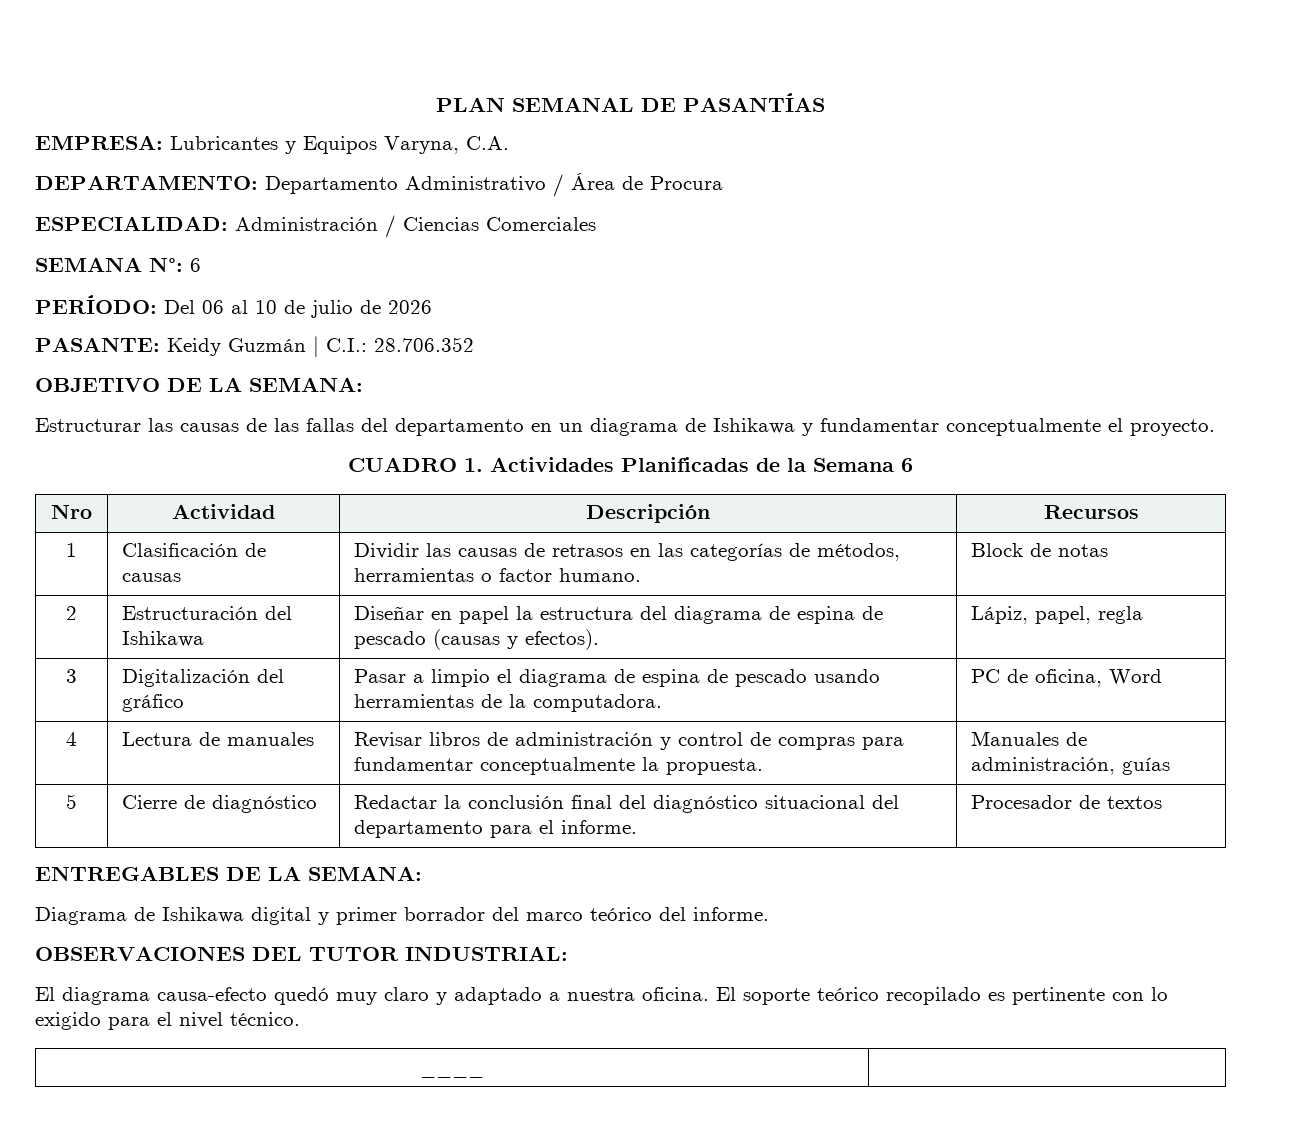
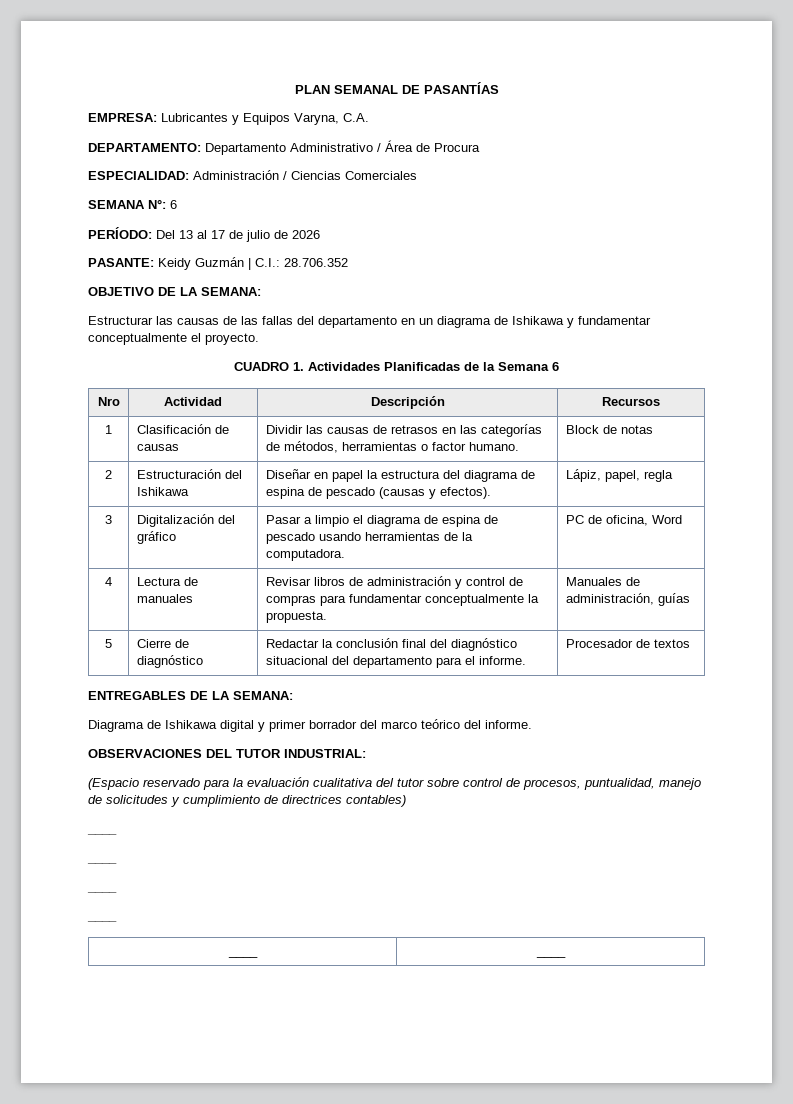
[202,300,277,314] 06 al 10 -> [179,230,225,239] 13 al 17
[35,987,1168,1005] [35,1012,300,1030] El diagrama causa-efecto quedó muy claro y adaptado a nuestra oficina. El soporte teórico recopilado es pertinente con lo exigido para el nivel técnico. -> [88,777,701,790] [88,795,406,807] [87,833,117,835] [87,862,117,864] [87,891,117,893] [87,920,117,922] (Espacio reservado para la evaluación cualitativa del tutor sobre control de procesos, puntualidad, manejo de solicitudes y cumplimiento de directrices contables) // ____ // ____ // ____ // ____
(484, 1075) none -> [535,955,566,958] ____

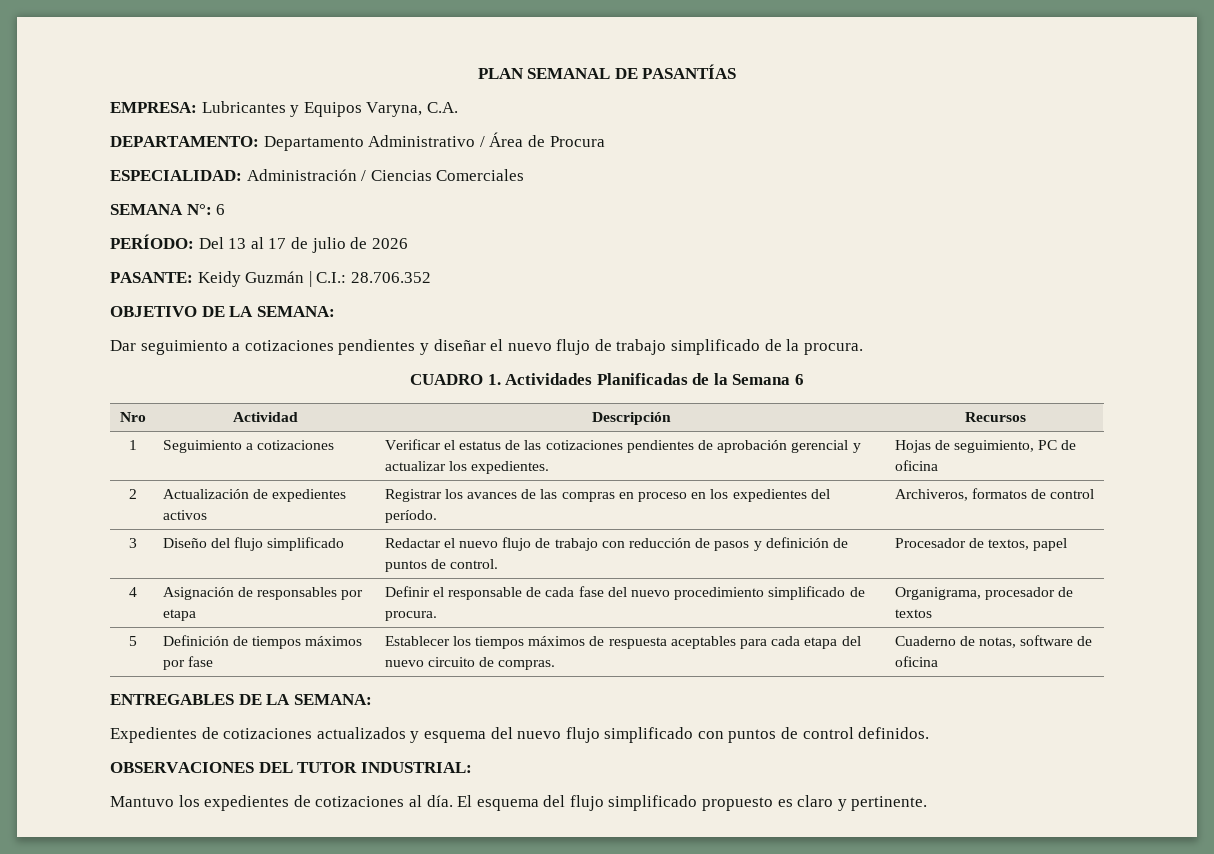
[88,316,651,328] [88,333,259,345] Estructurar las causas de las fallas del departamento en un diagrama de Ishikawa y fundamentar conceptualmente el proyecto. -> [110,339,863,355] Dar seguimiento a cotizaciones pendientes y diseñar el nuevo flujo de trabajo simplificado de la procura.
[136,424,229,434] [136,444,179,451] [265,424,542,437] [265,441,519,453] [565,425,653,434] [105,470,112,479] [136,469,242,479] [136,487,189,496] [265,469,535,482] [265,487,491,499] [565,469,673,482] [105,515,112,524] [136,514,235,527] [136,531,176,544] [265,515,498,527] [265,532,473,544] [265,549,345,561] [565,515,682,526] [105,577,112,586] [136,577,198,586] [136,594,193,603] [265,576,523,589] [265,594,539,606] [265,611,327,623] [565,577,640,586] [565,593,690,606] [105,639,112,648] [136,639,189,648] [136,655,203,668] [265,638,517,651] [265,656,526,668] [565,639,690,648] [88,691,293,700] [88,719,532,732] [88,749,366,758] [88,777,701,790] [88,795,406,807] [87,833,117,835] [87,862,117,864] [87,891,117,893] [87,920,117,922] [227,955,258,958] [535,955,566,958] Clasificación de causas | Dividir las causas de retrasos en las categorías de métodos, herramientas o factor humano. | Block de notas // 2 | Estructuración del Ishikawa | Diseñar en papel la estructura del diagrama de espina de pescado (causas y efectos). | Lápiz, papel, regla // 3 | Digitalización del gráfico | Pasar a limpio el diagrama de espina de pescado usando herramientas de la computadora. | PC de oficina, Word // 4 | Lectura de manuales | Revisar libros de administración y control de compras para fundamentar conceptualmente la propuesta. | Manuales de administración, guías // 5 | Cierre de diagnóstico | Redactar la conclusión final del diagnóstico situacional del departamento para el informe. | Procesador de textos // ENTREGABLES DE LA SEMANA: // Diagrama de Ishikawa digital y primer borrador del marco teórico del informe. // OBSERVACIONES DEL TUTOR INDUSTRIAL: // (Espacio reservado para la evaluación cualitativa del tutor sobre control de procesos, puntualidad, manejo de solicitudes y cumplimiento de directrices contables) // ____ // ____ // ____ // ____ // ____ | ____ -> [162,440,335,453] [384,439,861,453] [384,461,550,474] [894,440,1077,453] [894,460,938,471] [128,489,137,499] [162,489,347,502] [162,510,207,520] [384,489,830,502] [384,510,437,523] [894,488,1095,501] [128,538,137,548] [162,537,345,551] [384,537,848,551] [384,559,499,572] [894,538,1068,551] [128,587,137,597] [162,587,364,600] [162,609,196,621] [384,586,865,600] [384,611,437,621] [894,587,1074,600] [894,609,932,618] [128,636,137,646] [162,635,363,649] [162,656,213,670] [384,636,861,649] [384,657,556,670] [894,635,1093,648] [894,656,938,667] [110,694,372,705] [110,727,930,743] [110,762,472,773] [110,795,928,811] Seguimiento a cotizaciones | Verificar el estatus de las cotizaciones pendientes de aprobación gerencial y actualizar los expedientes. | Hojas de seguimiento, PC de oficina // 2 | Actualización de expedientes activos | Registrar los avances de las compras en proceso en los expedientes del período. | Archiveros, formatos de control // 3 | Diseño del flujo simplificado | Redactar el nuevo flujo de trabajo con reducción de pasos y definición de puntos de control. | Procesador de textos, papel // 4 | Asignación de responsables por etapa | Definir el responsable de cada fase del nuevo procedimiento simplificado de procura. | Organigrama, procesador de textos // 5 | Definición de tiempos máximos por fase | Establecer los tiempos máximos de respuesta aceptables para cada etapa del nuevo circuito de compras. | Cuaderno de notas, software de oficina // ENTREGABLES DE LA SEMANA: // Expedientes de cotizaciones actualizados y esquema del nuevo flujo simplificado con puntos de control definidos. // OBSERVACIONES DEL TUTOR INDUSTRIAL: // Mantuvo los expedientes de cotizaciones al día. El esquema del flujo simplificado propuesto es claro y pertinente.

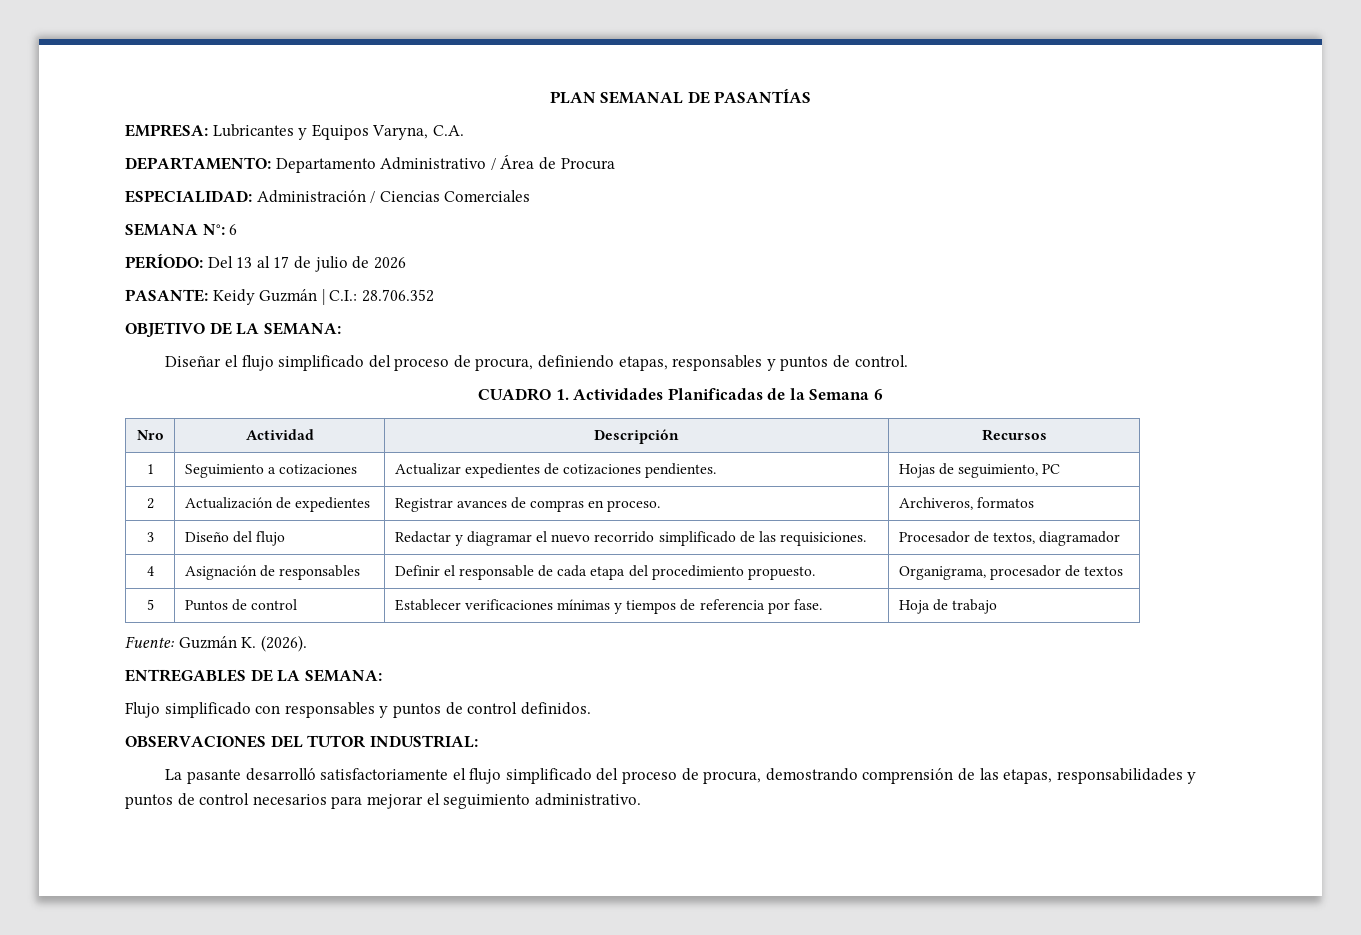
[110,339,863,355] Dar seguimiento a cotizaciones pendientes y diseñar el nuevo flujo de trabajo simplificado de la procura. -> [165,355,908,371] Diseñar el flujo simplificado del proceso de procura, definiendo etapas, responsables y puntos de control.
[384,439,861,453] [384,461,550,474] Verificar el estatus de las cotizaciones pendientes de aprobación gerencial y actualizar los expedientes. -> [394,463,717,478] Actualizar expedientes de cotizaciones pendientes.
[1061,440,1077,450] [894,460,938,471] de oficina -> (1061, 469) none
[162,510,207,520] activos -> (370, 504) none
[444,489,463,499] los -> (453, 505) none
[540,489,558,499] las -> (526, 503) none
[637,489,830,502] [384,510,437,523] proceso en los expedientes del período. -> [607,500,661,512] proceso.
[1031,489,1095,499] de control -> (1034, 502) none
[267,537,345,551] simplificado -> (285, 538) none
[443,537,848,551] [384,559,499,572] el nuevo flujo de trabajo con reducción de pasos y definición de puntos de control. -> [454,531,867,546] y diagramar el nuevo recorrido simplificado de las requisiciones.
[1033,538,1068,551] papel -> [1039,531,1121,546] diagramador
[341,590,364,600] [162,609,196,621] por etapa -> (360, 572) none
[578,586,865,600] [384,611,437,621] fase del nuevo procedimiento simplificado de procura. -> [590,565,816,580] etapa del procedimiento propuesto.
[162,635,363,649] [162,656,213,670] [384,636,861,649] [384,657,556,670] [894,635,1093,648] [894,656,938,667] [110,694,372,705] [110,727,724,743] Definición de tiempos máximos por fase | Establecer los tiempos máximos de respuesta aceptables para cada etapa del nuevo circuito de compras. | Cuaderno de notas, software de oficina // ENTREGABLES DE LA SEMANA: // Expedientes de cotizaciones actualizados y esquema del nuevo flujo simplificado con -> [184,599,297,611] [394,599,823,614] [898,599,997,614] [125,635,307,652] [125,669,382,682] [125,702,389,718] Puntos de control | Establecer verificaciones mínimas y tiempos de referencia por fase. | Hoja de trabajo // Fuente: Guzmán K. (2026). // ENTREGABLES DE LA SEMANA: // Flujo simplificado con responsables y
[110,795,928,811] Mantuvo los expedientes de cotizaciones al día. El esquema del flujo simplificado propuesto es claro y pertinente. -> [165,768,1197,784] [125,793,641,809] La pasante desarrolló satisfactoriamente el flujo simplificado del proceso de procura, demostrando comprensión de las etapas, responsabilidades y puntos de control necesarios para mejorar el seguimiento administrativo.

